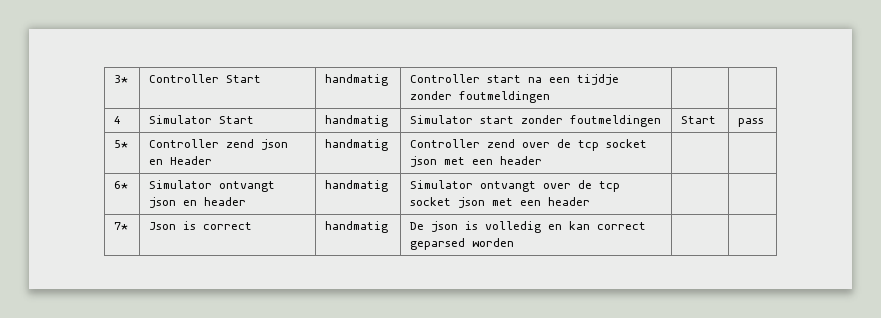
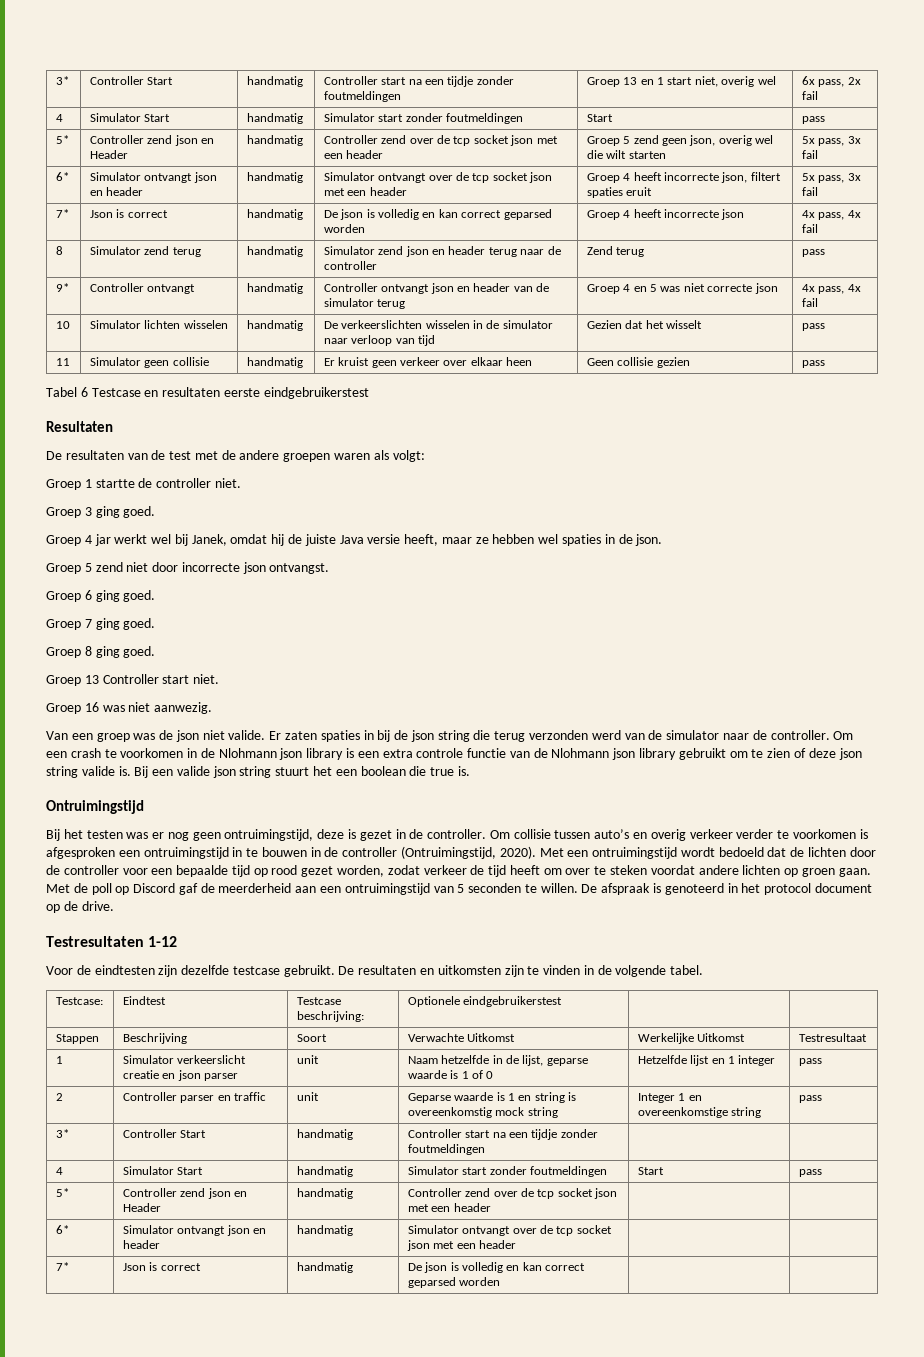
(551, 97) none -> [586,76,776,87] [801,76,861,87] [801,91,818,100] [55,114,63,122] [89,113,171,122] [246,113,303,124] [323,113,524,124] [586,114,613,122] [801,116,825,124] [55,135,69,144] [89,135,215,146] [89,150,128,159] [246,135,303,146] [323,135,558,146] [323,150,384,159] [586,135,774,146] [586,150,666,159] [801,136,861,146] [801,150,818,159] [55,172,69,181] [89,172,217,183] [89,187,144,196] [246,172,303,183] [323,172,553,183] [323,187,407,196] [586,172,781,183] [586,187,653,198] [801,173,861,183] [801,187,818,196] [55,209,69,218] [89,209,168,218] [246,209,303,220] [323,209,552,220] [323,224,365,233] [586,209,745,220] [801,210,861,220] [801,224,818,233] [55,246,63,255] [89,246,201,257] [246,246,303,257] [323,246,561,257] [323,261,377,270] [586,246,645,257] [801,249,825,257] [55,283,69,292] [89,283,196,294] [246,283,303,294] [323,283,550,294] [323,298,406,309] [586,283,778,294] [801,284,861,294] [801,298,818,307] [55,321,70,329] [89,320,228,329] [246,320,303,331] [323,320,553,329] [323,335,436,346] [586,320,703,329] [801,323,825,331] [55,358,70,366] [89,357,209,368] [246,357,303,368] [323,357,533,368] [586,357,690,368] [801,360,825,368] [46,387,369,399] [46,421,113,432] [46,450,425,462] [46,478,241,490] [46,506,156,518] [46,534,663,546] [46,562,330,574] [46,590,156,602] [46,618,156,630] [46,646,156,658] [46,674,220,686] [46,702,213,714] [46,730,854,742] [46,748,862,760] [46,766,470,778] [46,800,144,814] [46,829,868,841] [46,846,876,859] [46,865,871,877] [46,883,872,895] [46,901,114,913] [46,936,178,947] [46,965,704,977] [55,997,103,1005] [122,996,166,1005] [296,997,341,1005] [296,1011,364,1022] [407,996,563,1007] [55,1034,99,1044] [122,1033,187,1044] [296,1034,327,1042] [407,1033,516,1042] [637,1033,746,1044] [798,1033,867,1042] [55,1056,63,1064] [122,1055,247,1064] [122,1070,239,1081] [296,1055,319,1064] [407,1055,588,1066] [407,1070,494,1079] [637,1055,776,1066] [798,1058,822,1066] [55,1093,63,1101] [122,1092,267,1103] [296,1092,319,1101] [407,1092,577,1103] [407,1107,558,1118] [637,1093,702,1103] [637,1107,762,1118] [798,1095,822,1103] [55,1129,69,1138] [122,1129,207,1138] [296,1129,353,1140] [407,1129,598,1140] [407,1144,485,1155] | Groep 13 en 1 start niet, overig wel | 6x pass, 2x fail // 4 | Simulator Start | handmatig | Simulator start zonder foutmeldingen | Start | pass // 5* | Controller zend json en Header | handmatig | Controller zend over de tcp socket json met een header | Groep 5 zend geen json, overig wel die wilt starten | 5x pass, 3x fail // 6* | Simulator ontvangt json en header | handmatig | Simulator ontvangt over de tcp socket json met een header | Groep 4 heeft incorrecte json, filtert spaties eruit | 5x pass, 3x fail // 7* | Json is correct | handmatig | De json is volledig en kan correct geparsed worden | Groep 4 heeft incorrecte json | 4x pass, 4x fail // 8 | Simulator zend terug | handmatig | Simulator zend json en header terug naar de controller | Zend terug | pass // 9* | Controller ontvangt | handmatig | Controller ontvangt json en header van de simulator terug | Groep 4 en 5 was niet correcte json | 4x pass, 4x fail // 10 | Simulator lichten wisselen | handmatig | De verkeerslichten wisselen in de simulator naar verloop van tijd | Gezien dat het wisselt | pass // 11 | Simulator geen collisie | handmatig | Er kruist geen verkeer over elkaar heen | Geen collisie gezien | pass // Tabel 6 Testcase en resultaten eerste eindgebruikerstest // Resultaten // De resultaten van de test met de andere groepen waren als volgt: // Groep 1 startte de controller niet. // Groep 3 ging goed. // Groep 4 jar werkt wel bij Janek, omdat hij de juiste Java versie heeft, maar ze hebben wel spaties in de json. // Groep 5 zend niet door incorrecte json ontvangst. // Groep 6 ging goed. // Groep 7 ging goed. // Groep 8 ging goed. // Groep 13 Controller start niet. // Groep 16 was niet aanwezig. // Van een groep was de json niet valide. Er zaten spaties in bij de json string die terug verzonden werd van de simulator naar de controller. Om een crash te voorkomen in de Nlohmann json library is een extra controle functie van de Nlohmann json library gebruikt om te zien of deze json string valide is. Bij een valide json string stuurt het een boolean die true is. // Ontruimingstijd // Bij het testen was er nog geen ontruimingstijd, deze is gezet in de controller. Om collisie tussen auto’s en overig verkeer verder te voorkomen is afgesproken een ontruimingstijd in te bouwen in de controller (Ontruimingstijd, 2020). Met een ontruimingstijd wordt bedoeld dat de lichten door de controller voor een bepaalde tijd op rood gezet worden, zodat verkeer de tijd heeft om over te steken voordat andere lichten op groen gaan. Met de poll op Discord gaf de meerderheid aan een ontruimingstijd van 5 seconden te willen. De afspraak is genoteerd in het protocol document op de drive. // Testresultaten 1-12 // Voor de eindtesten zijn dezelfde testcase gebruikt. De resultaten en uitkomsten zijn te vinden in de volgende tabel. // Testcase: | Eindtest | Testcase beschrijving: | Optionele eindgebruikerstest | | // Stappen | Beschrijving | Soort | Verwachte Uitkomst | Werkelijke Uitkomst | Testresultaat // 1 | Simulator verkeerslicht creatie en json parser | unit | Naam hetzelfde in de lijst, geparse waarde is 1 of 0 | Hetzelfde lijst en 1 integer | pass // 2 | Controller parser en traffic | unit | Geparse waarde is 1 en string is overeenkomstig mock string | Integer 1 en overeenkomstige string | pass // 3* | Controller Start | handmatig | Controller start na een tijdje zonder foutmeldingen

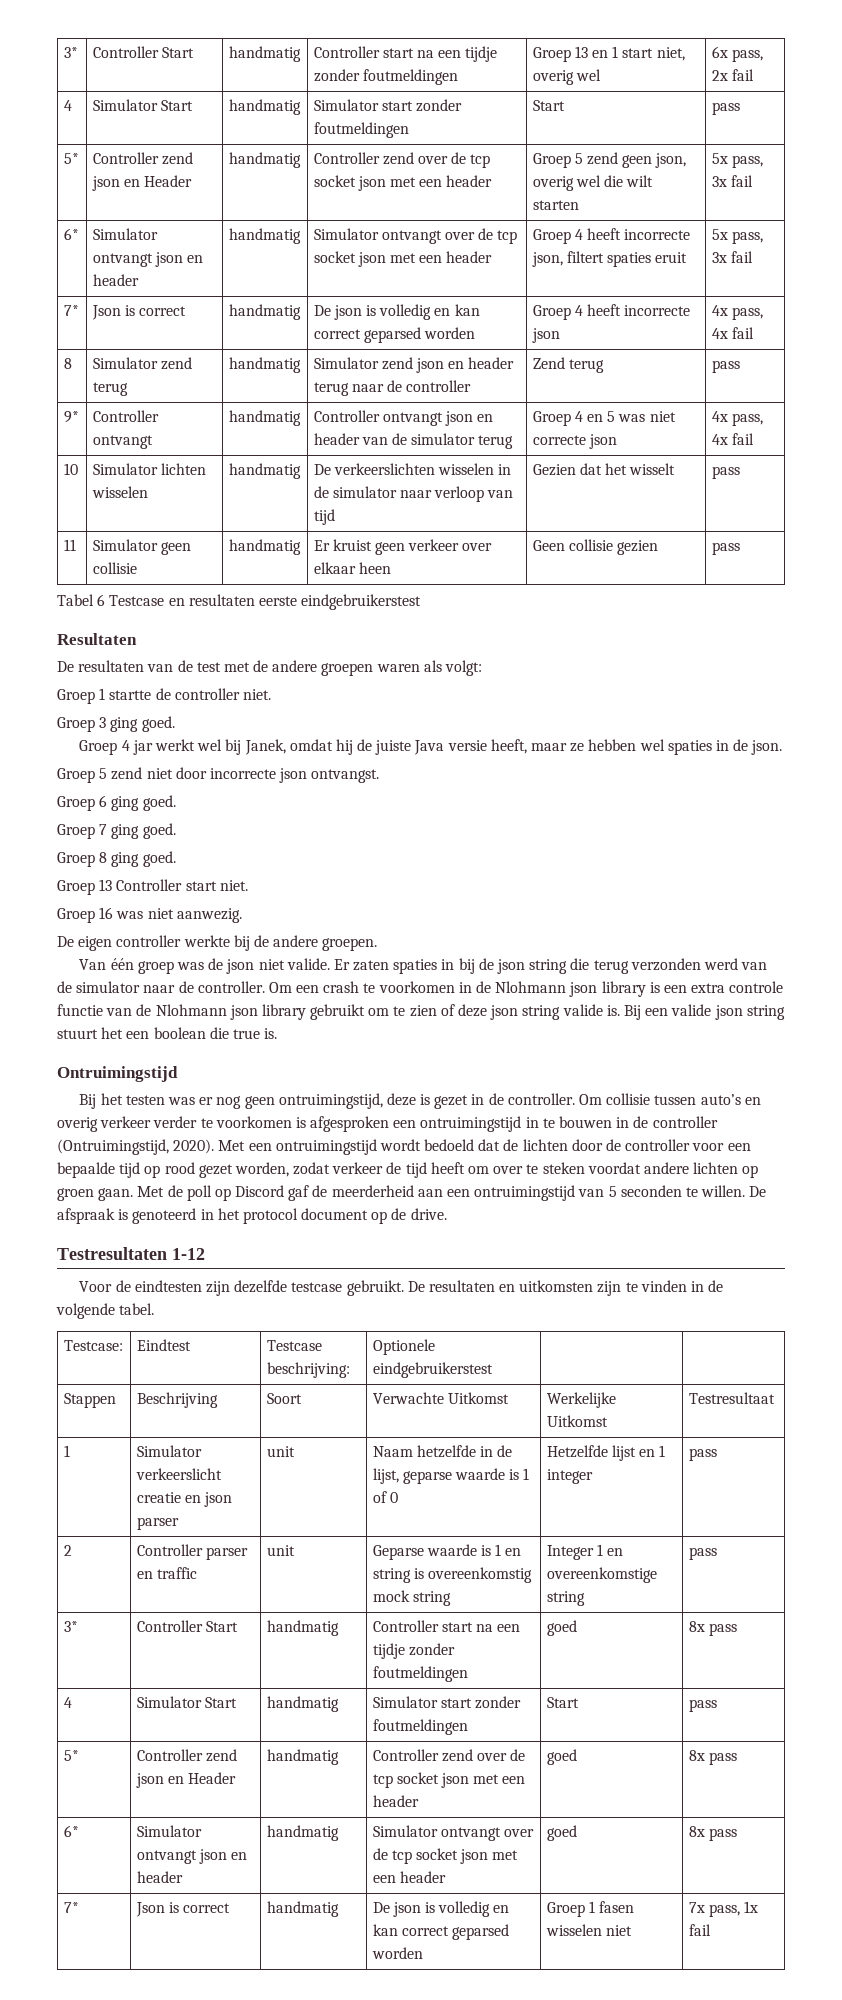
(213, 708) none -> [57,935,378,951] // De eigen controller werkte bij de andere groepen.
[71,733,93,740] een -> [110,958,134,970] één
(485, 1149) | -> [546,1620,577,1636] [688,1621,737,1636] goed | 8x pass
(491, 1207) | -> [546,1749,577,1765] [688,1750,737,1765] goed | 8x pass
(517, 1244) | -> [546,1825,577,1841] [688,1826,737,1841] goed | 8x pass
(501, 1281) | -> [546,1901,634,1917] [545,1924,632,1936] [688,1901,758,1917] [688,1924,711,1936] Groep 1 fasen wisselen niet | 7x pass, 1x fail

